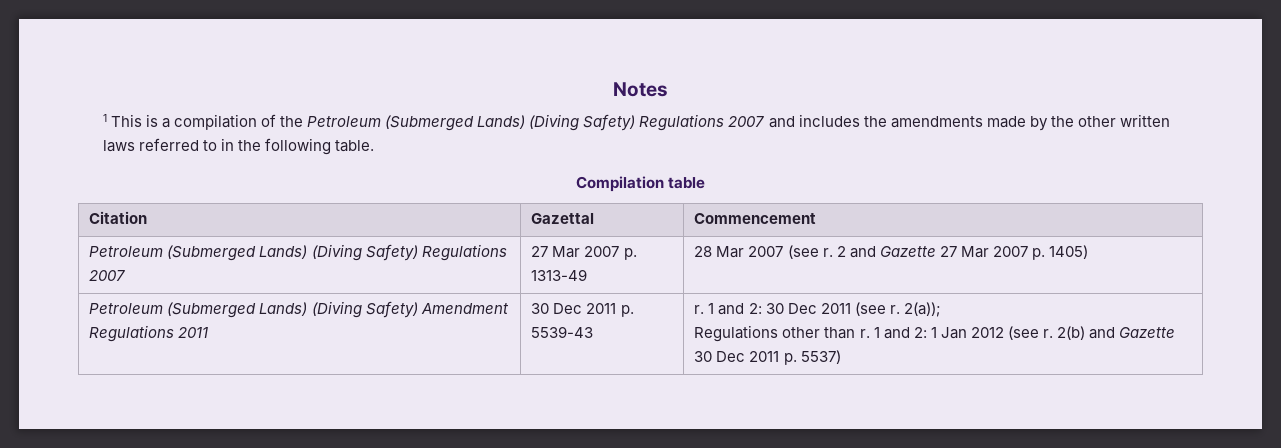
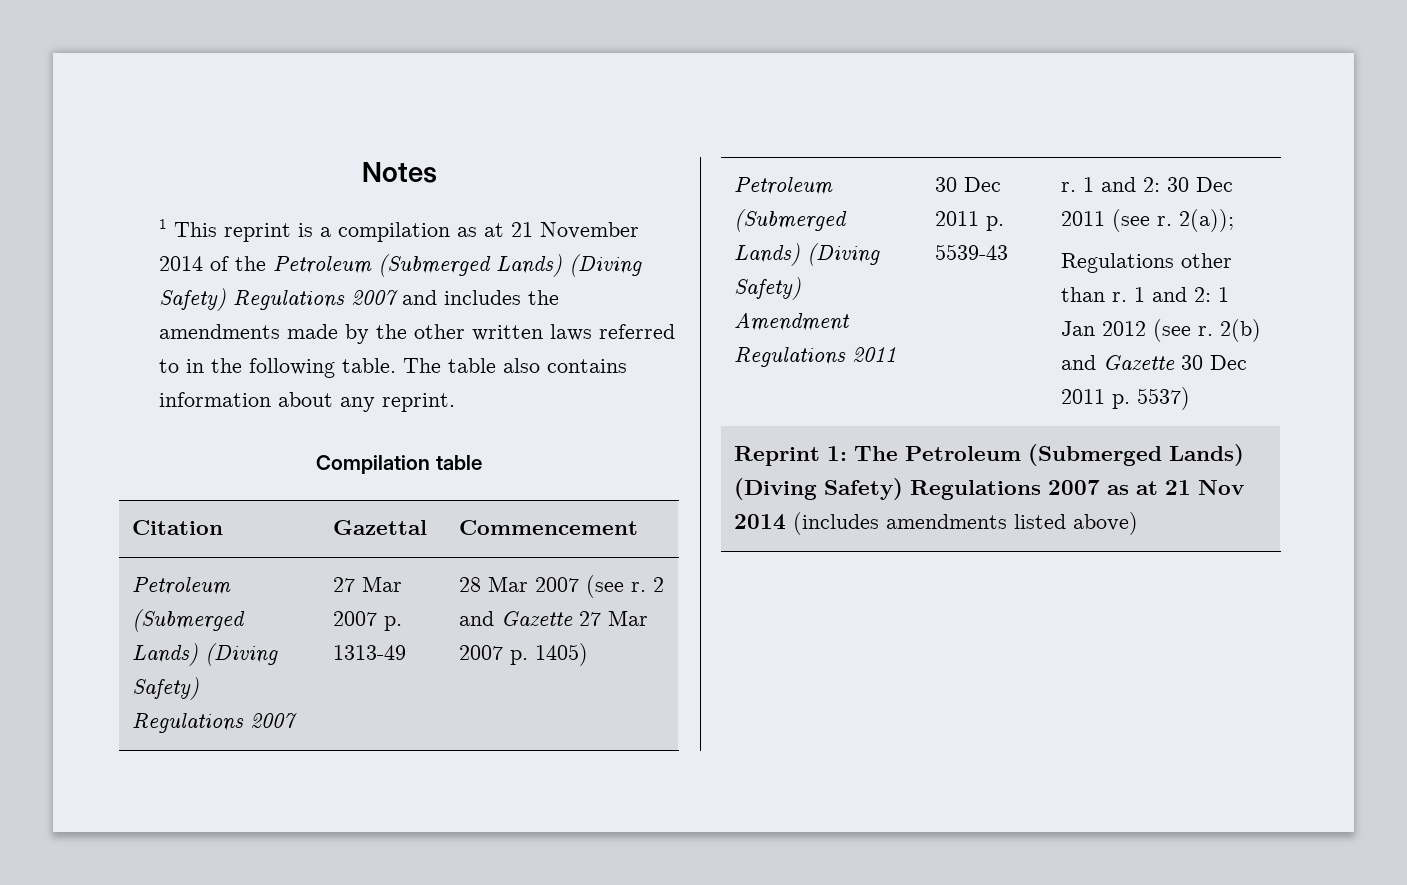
(142, 120) none -> [224,223,292,242] reprint
(258, 122) none -> [457,222,640,239] [159,256,204,271] as at 21 November 2014
(375, 146) none -> [403,358,628,373] [159,392,456,412] The table also contains information about any reprint.
(841, 357) none -> [734,444,1245,466] [734,478,1245,500] [734,512,1139,535] // Reprint 1: The Petroleum (Submerged Lands) (Diving Safety) Regulations 2007 as at 21 Nov 2014 (includes amendments listed above)

